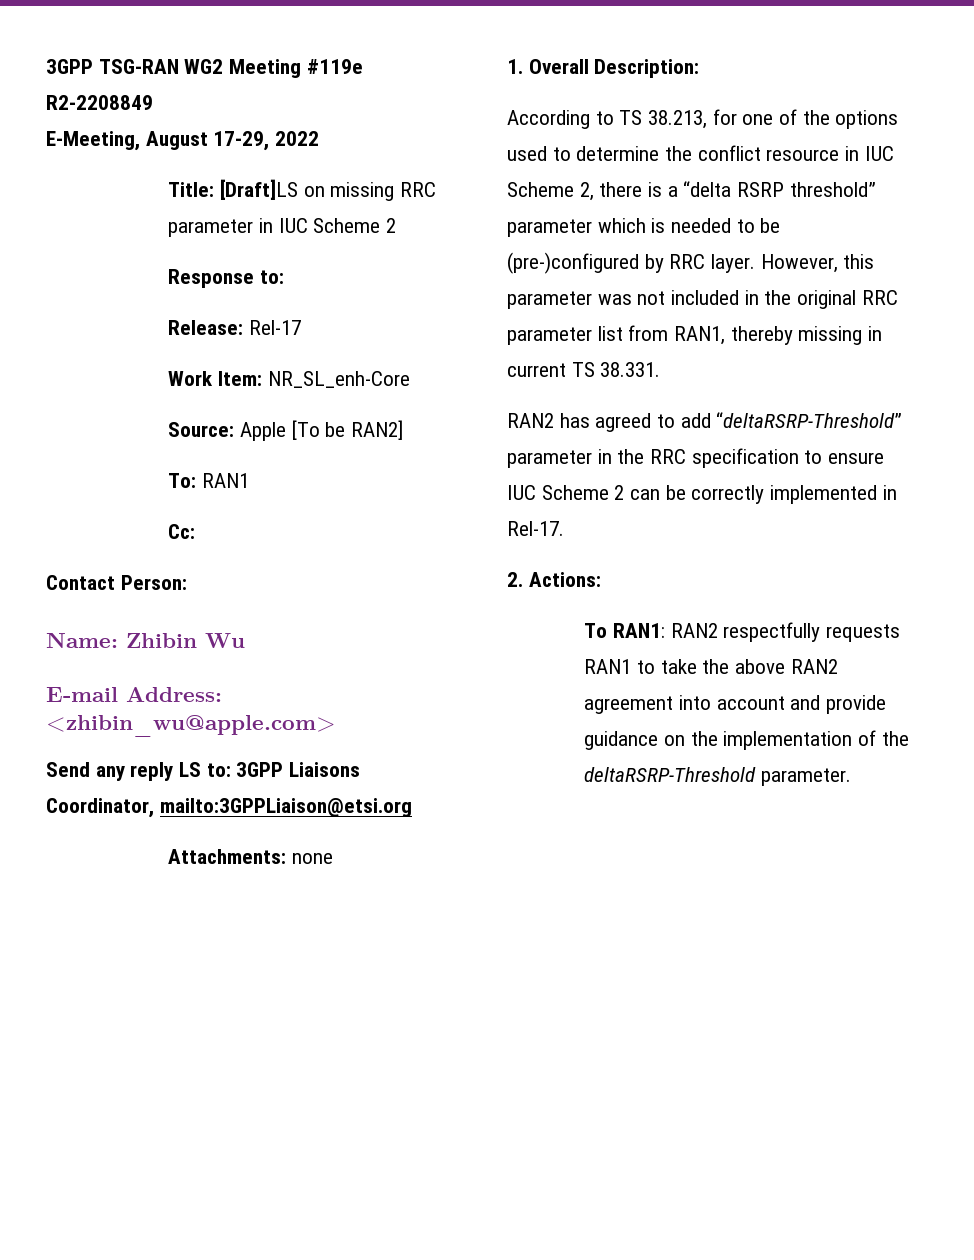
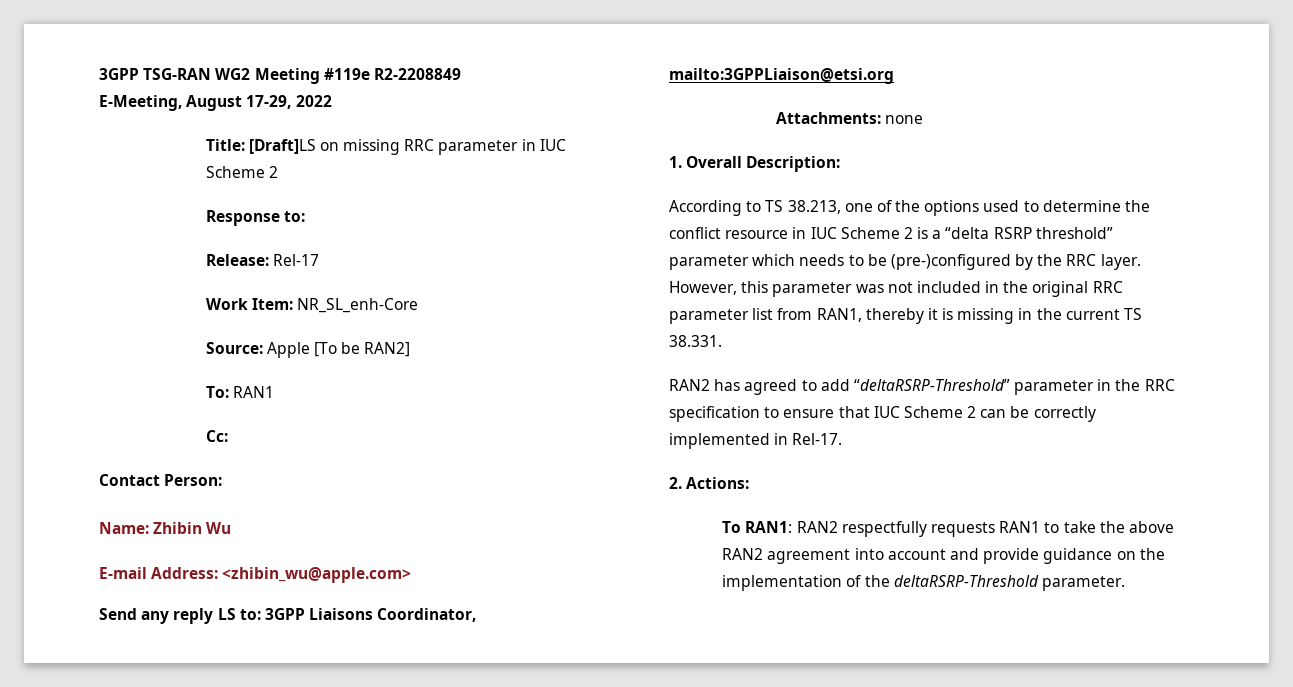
[712,109,737,125] for -> (841, 207) none
[579,182,643,201] 2, there -> [903,227,913,239] 2
[651,218,732,233] is needed -> [799,254,845,266] needs
(664, 263) none -> [1037,254,1063,266] the
(793, 335) none -> [927,308,954,320] it is
(883, 333) none -> [1036,308,1062,320] the
(885, 458) none -> [838,406,870,418] that

